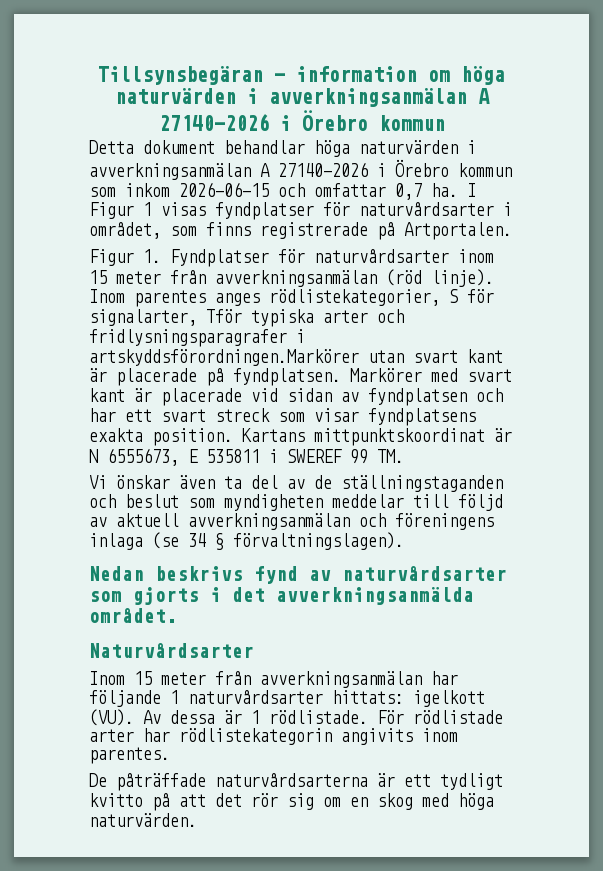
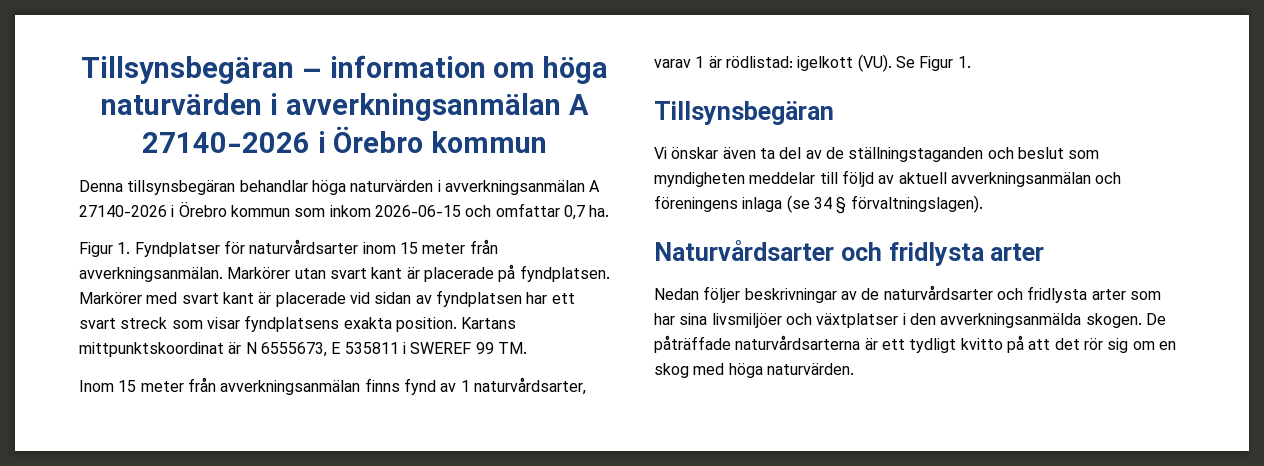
[89,140,215,154] Detta dokument -> [79,180,236,195] Denna tillsynsbegäran
[467,183,476,197] [89,202,512,220] [89,222,512,240] I Figur 1 visas fyndplatser för naturvårdsarter i området, som finns registrerade på Artportalen. -> (610, 211) none
[215,269,494,287] [89,289,494,307] [89,309,404,327] [89,329,305,347] [89,349,359,366] avverkningsanmälan (röd linje). Inom parentes anges rödlistekategorier, S för signalarter, Tför typiska arter och fridlysningsparagrafer i artskyddsförordningen.Markörer -> [79,267,291,282] avverkningsanmälan. Markörer
[476,388,503,402] och -> (522, 298) none
(404, 456) none -> [79,377,586,395] [654,54,971,72] [654,101,834,125] // Inom 15 meter från avverkningsanmälan finns fynd av 1 naturvårdsarter, varav 1 är rödlistad: igelkott (VU). Se Figur 1. // Tillsynsbegäran
[89,566,507,584] [89,587,474,605] [89,608,177,623] [89,643,254,658] [89,671,458,688] [89,690,485,707] [89,709,503,726] [89,728,458,745] [89,747,170,764] Nedan beskrivs fynd av naturvårdsarter som gjorts i det avverkningsanmälda området. // Naturvårdsarter // Inom 15 meter från avverkningsanmälan har följande 1 naturvårdsarter hittats: igelkott (VU). Av dessa är 1 rödlistade. För rödlistade arter har rödlistekategorin angivits inom parentes. // -> [654,240,1045,266] [654,285,1161,303] [654,313,1142,328] Naturvårdsarter och fridlysta arter // Nedan följer beskrivningar av de naturvårdsarter och fridlysta arter som har sina livsmiljöer och växtplatser i den avverkningsanmälda skogen.

